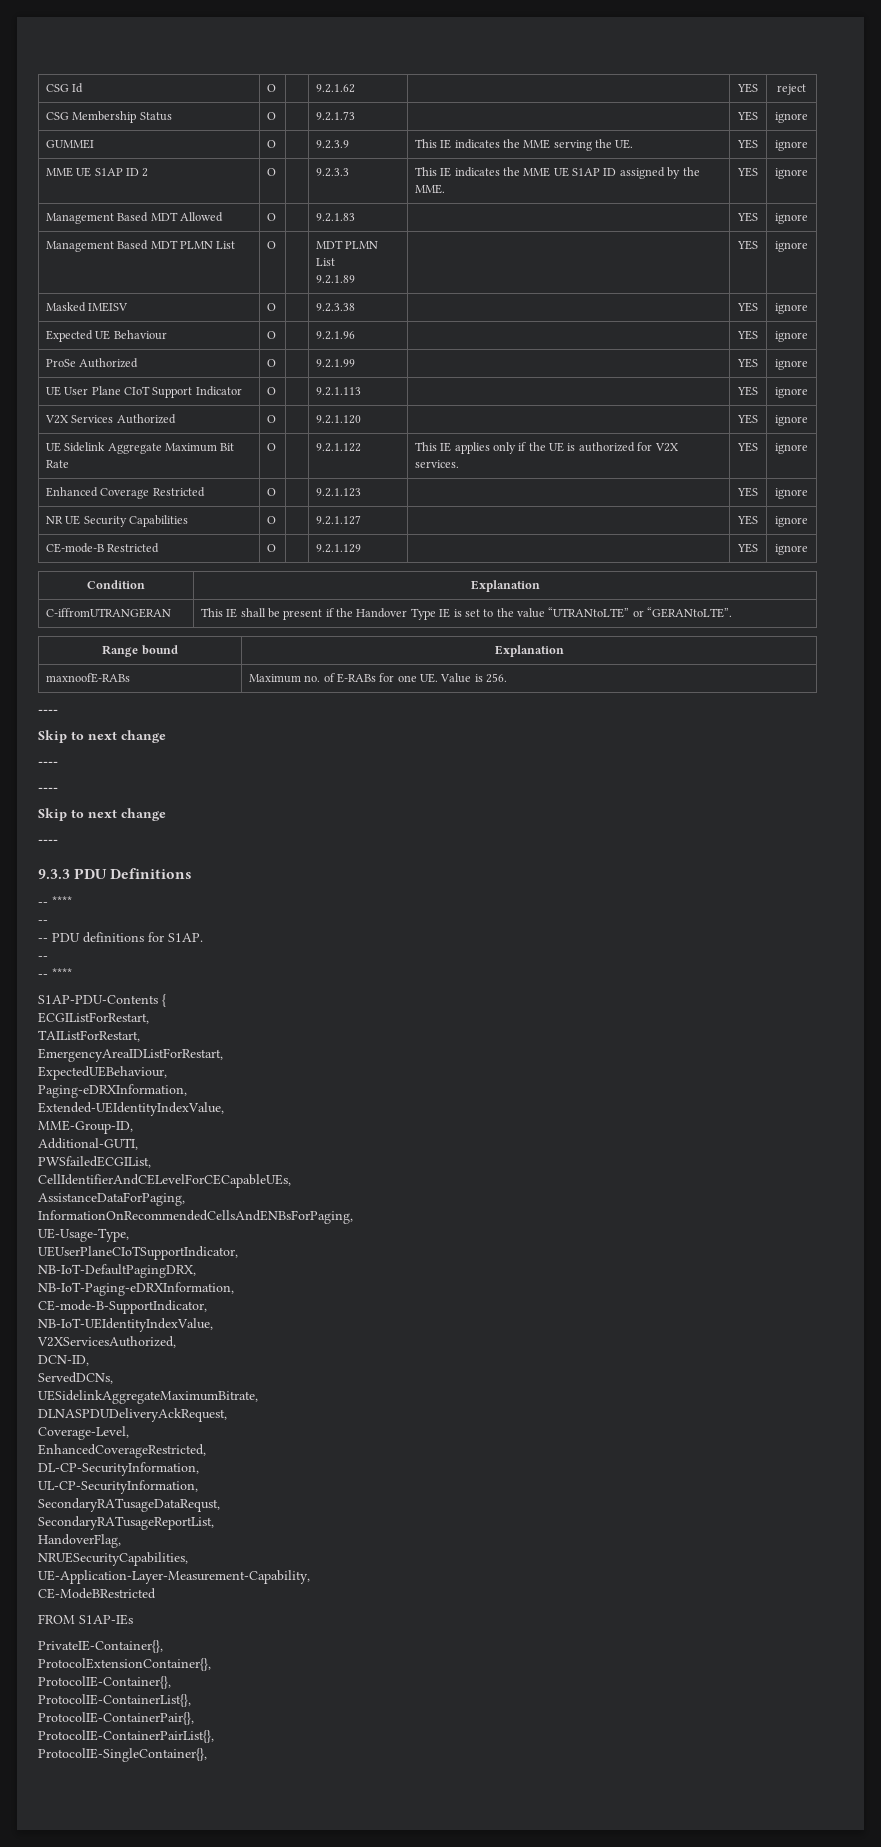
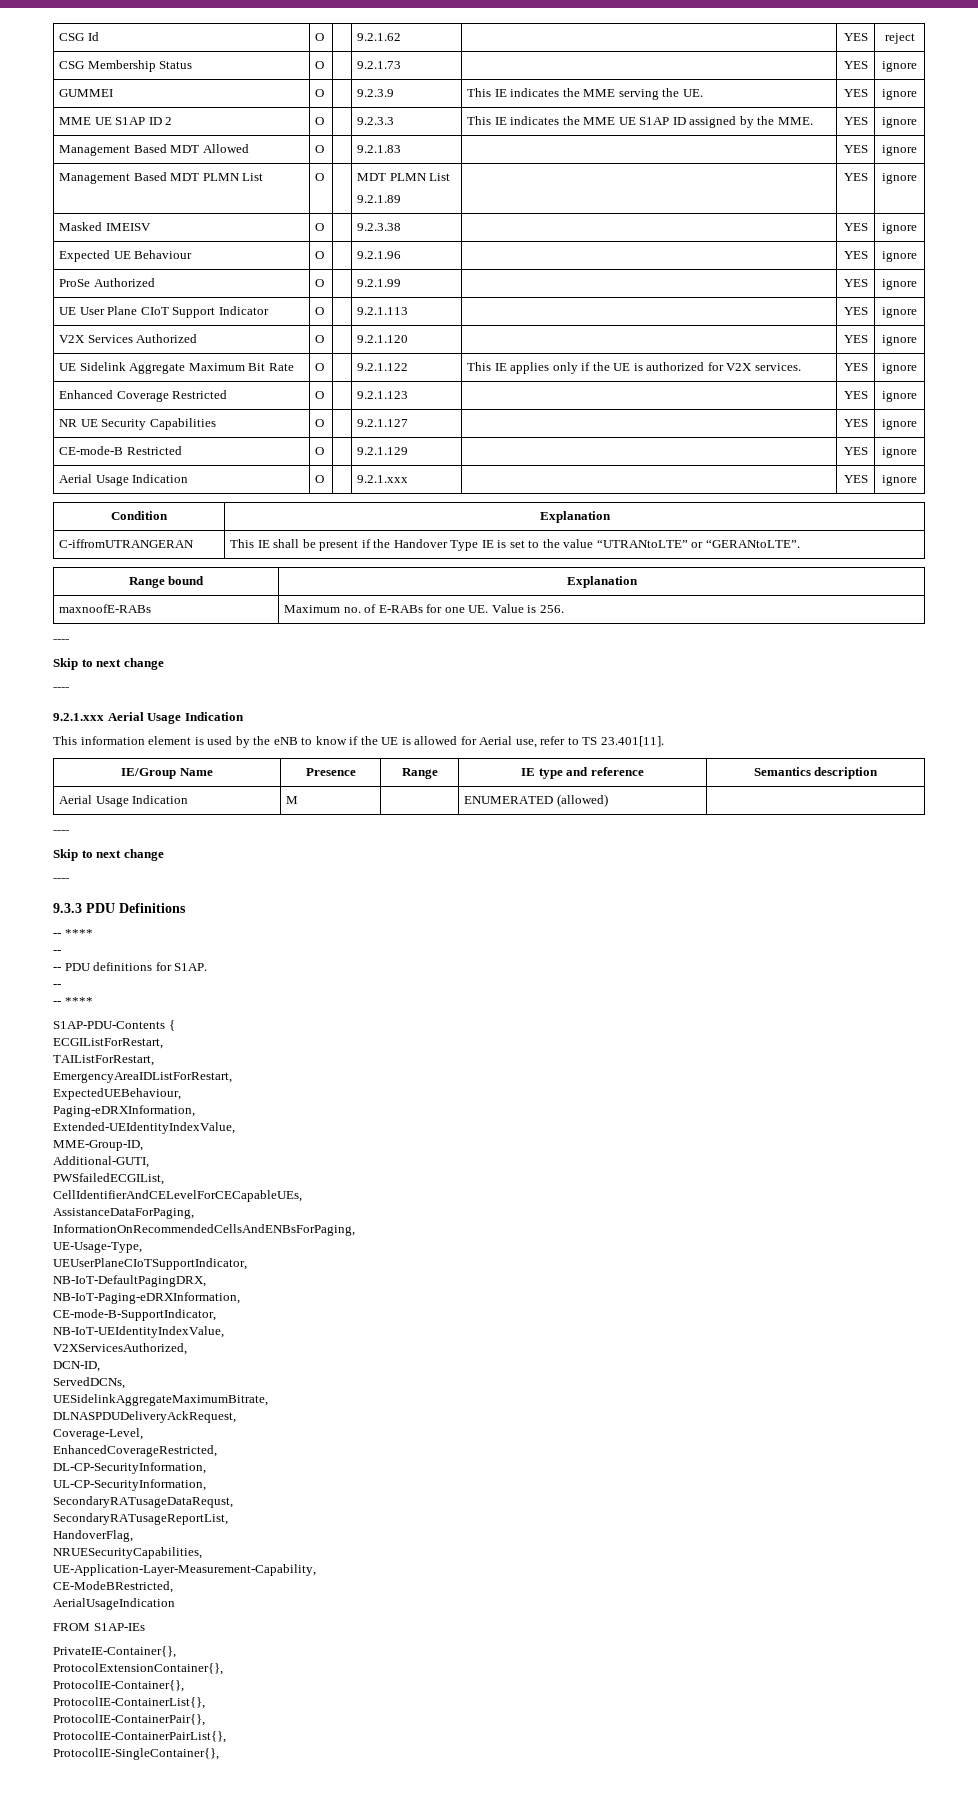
(808, 549) none -> [59,474,189,486] [315,475,325,483] [357,475,409,483] [843,475,868,483] [882,475,917,486] // Aerial Usage Indication | O | | 9.2.1.xxx | | YES | ignore
(58, 763) none -> [53,712,244,724] [53,736,664,748] [121,768,213,779] [305,768,356,776] [401,768,438,779] [521,767,644,779] [753,767,879,779] [59,795,189,807] [286,796,299,804] [464,794,608,807] // 9.2.1.xxx Aerial Usage Indication // This information element is used by the eNB to know if the UE is allowed for Aerial use, refer to TS 23.401[11]. // IE/Group Name | Presence | Range | IE type and reference | Semantics description // Aerial Usage Indication | M | | ENUMERATED (allowed) |
[38,1588,156,1599] CE-ModeBRestricted -> [53,1581,173,1593] [53,1598,175,1610] CE-ModeBRestricted, // AerialUsageIndication

